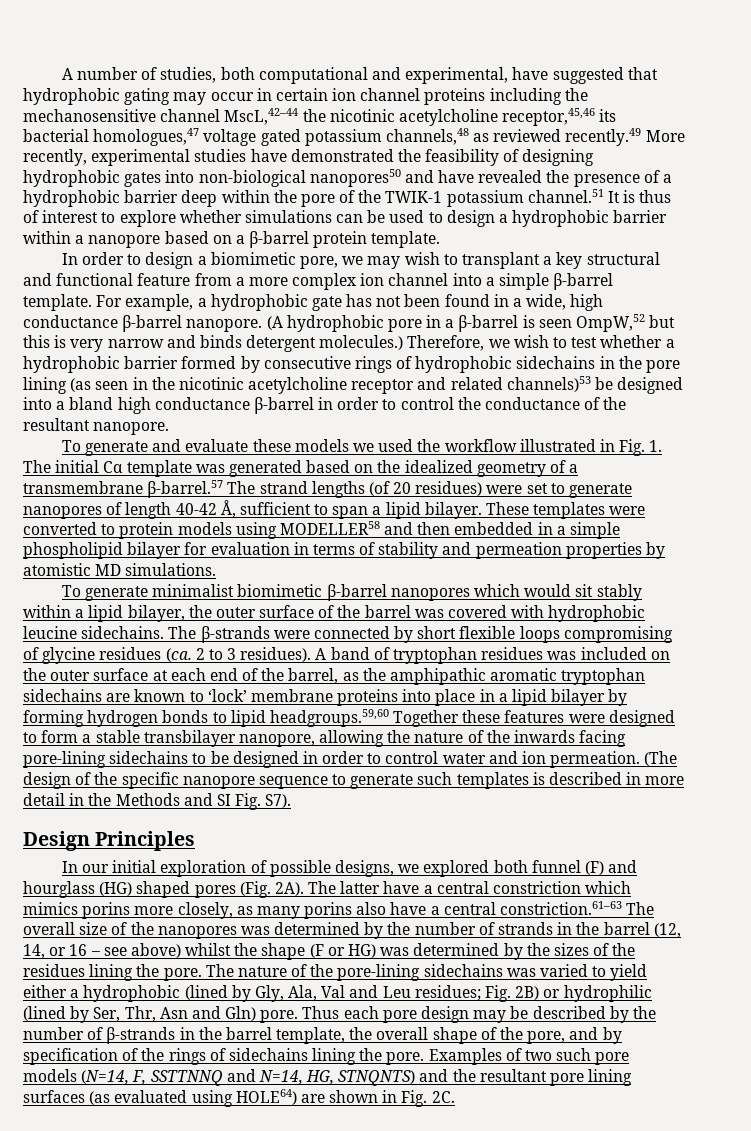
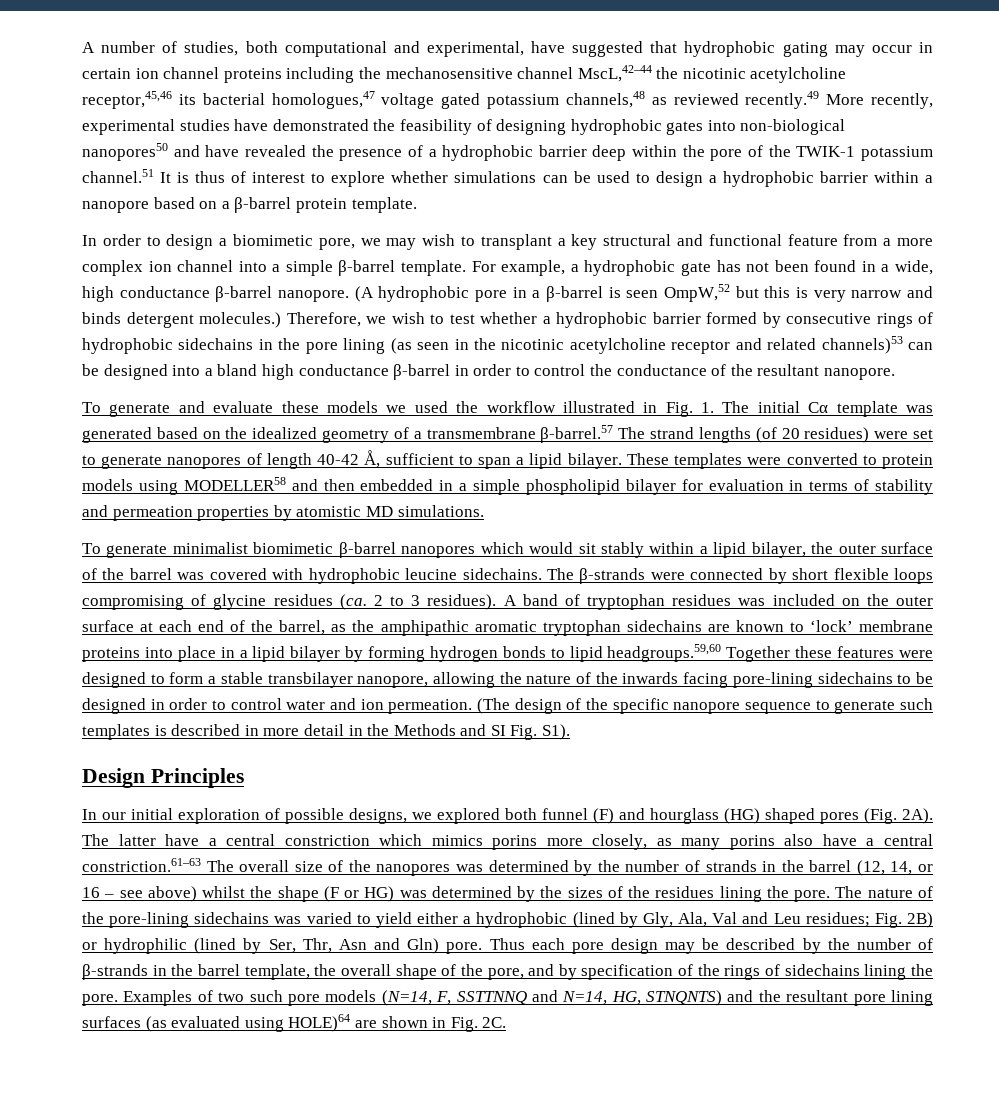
(591, 384) none -> [908,342,933,350] can
[265,794,292,808] S7). -> [542,724,571,740] S1).
[235,1089,297,1105] HOLE64) -> [288,1014,351,1032] HOLE)64

